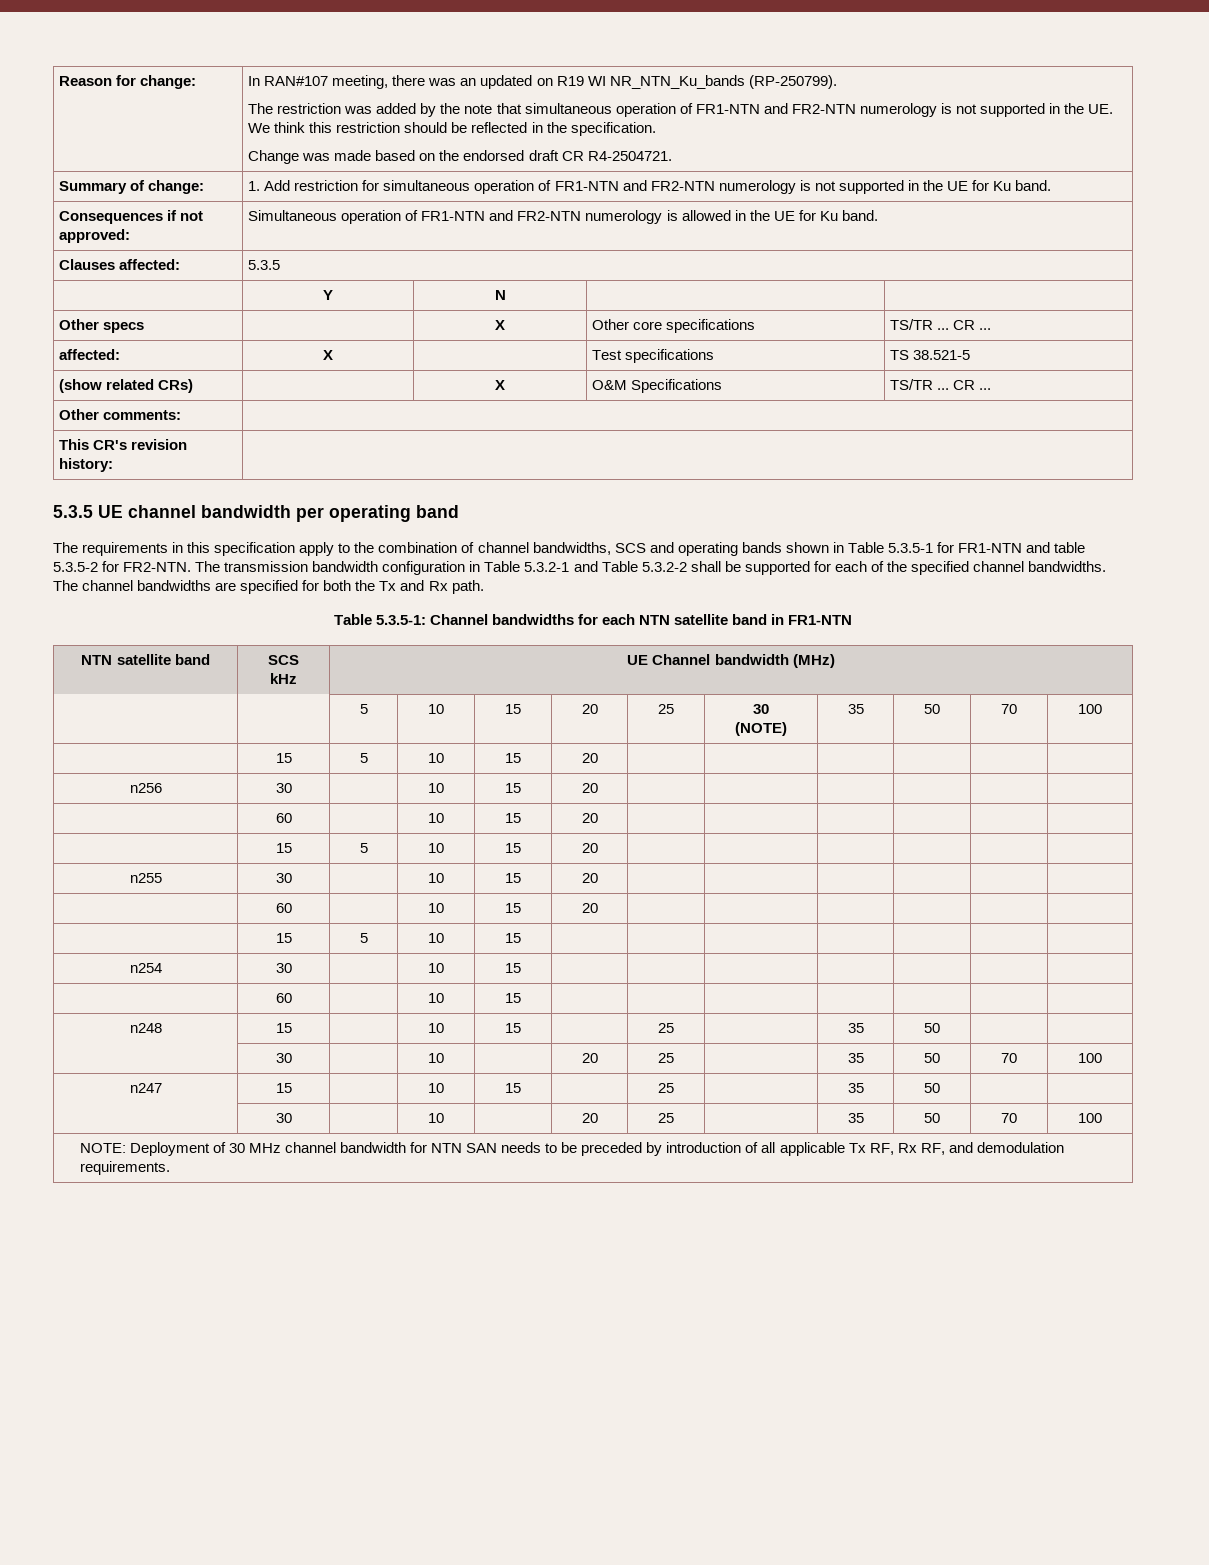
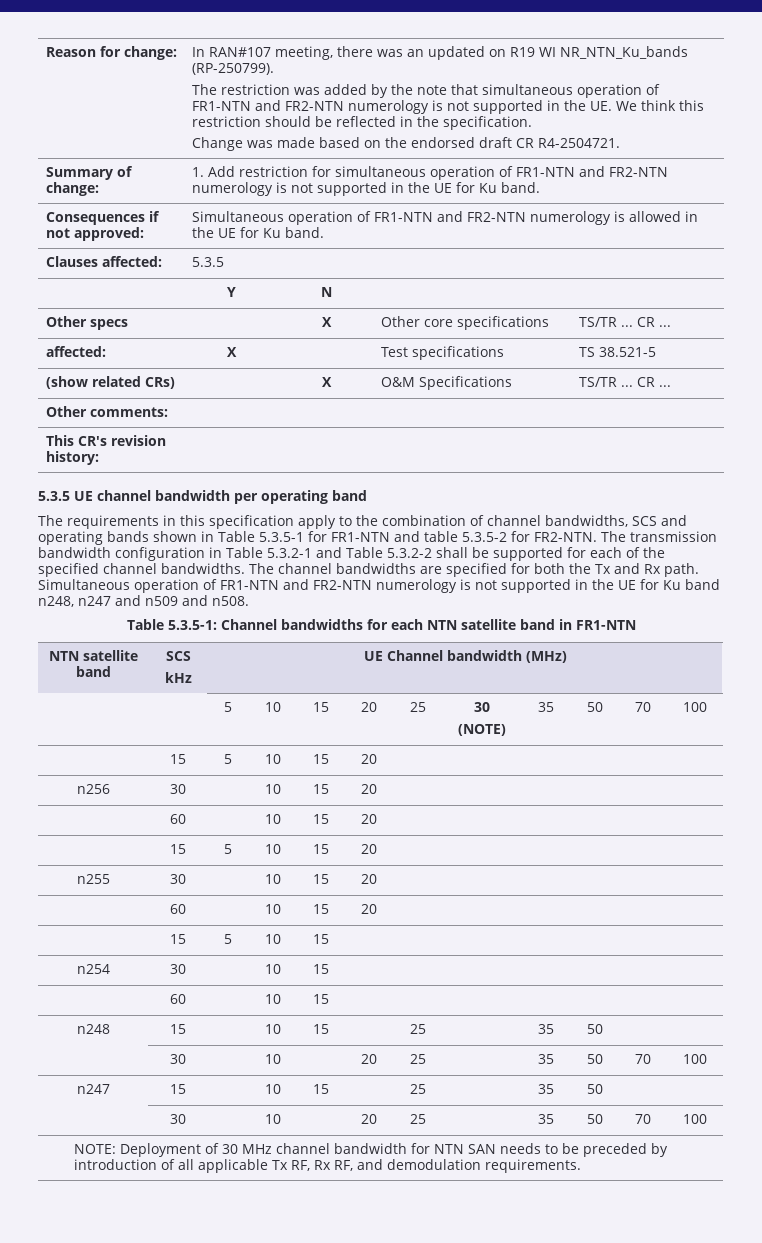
(484, 587) none -> [38,579,720,593] [38,595,249,607] Simultaneous operation of FR1-NTN and FR2-NTN numerology is not supported in the UE for Ku band n248, n247 and n509 and n508.

